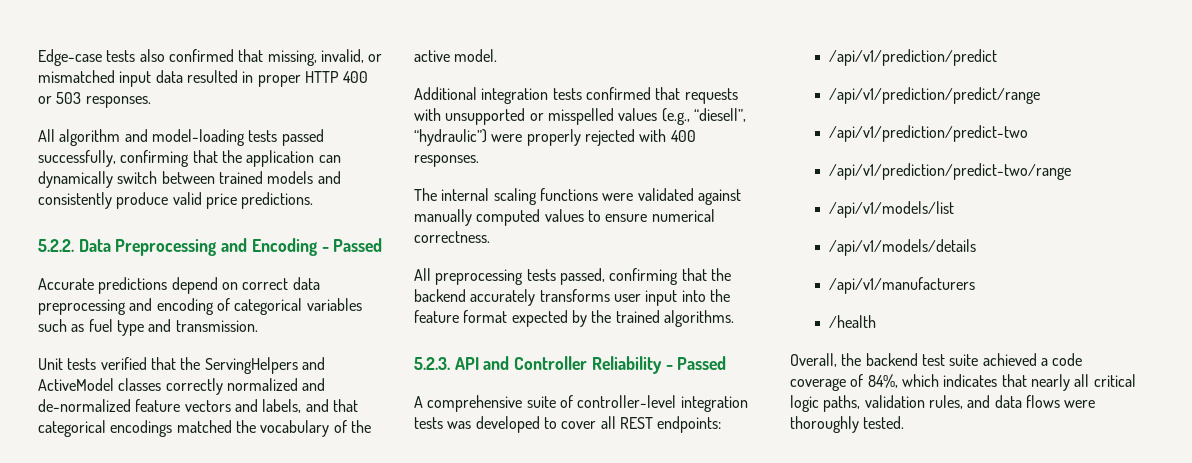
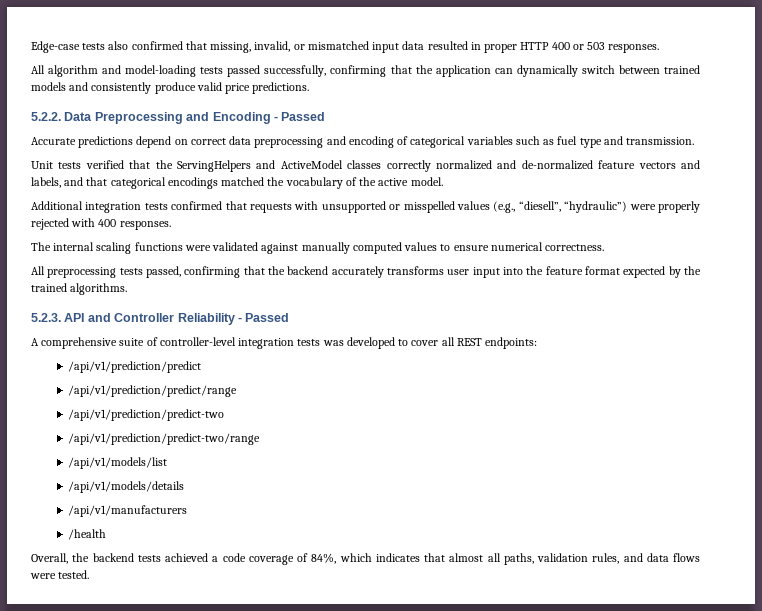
[921,354,979,366] test suite -> [137,555,161,562] tests
[1030,374,1136,391] [790,395,819,412] nearly all critical logic -> [449,553,501,562] almost all
[790,416,859,433] thoroughly -> (56, 576) none

